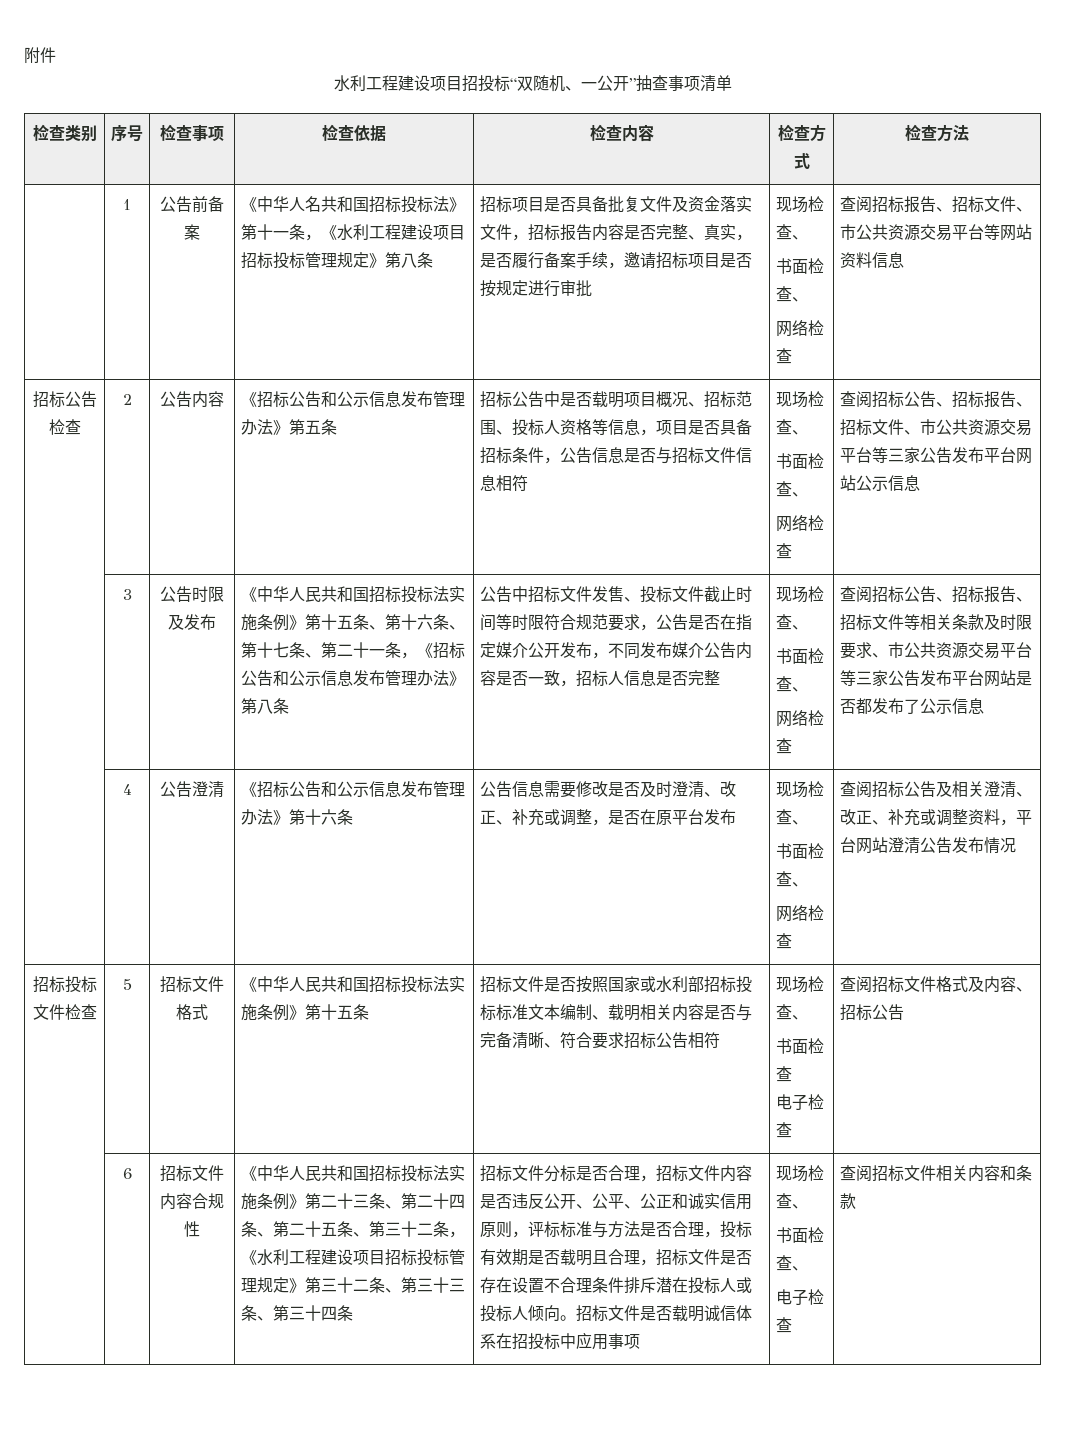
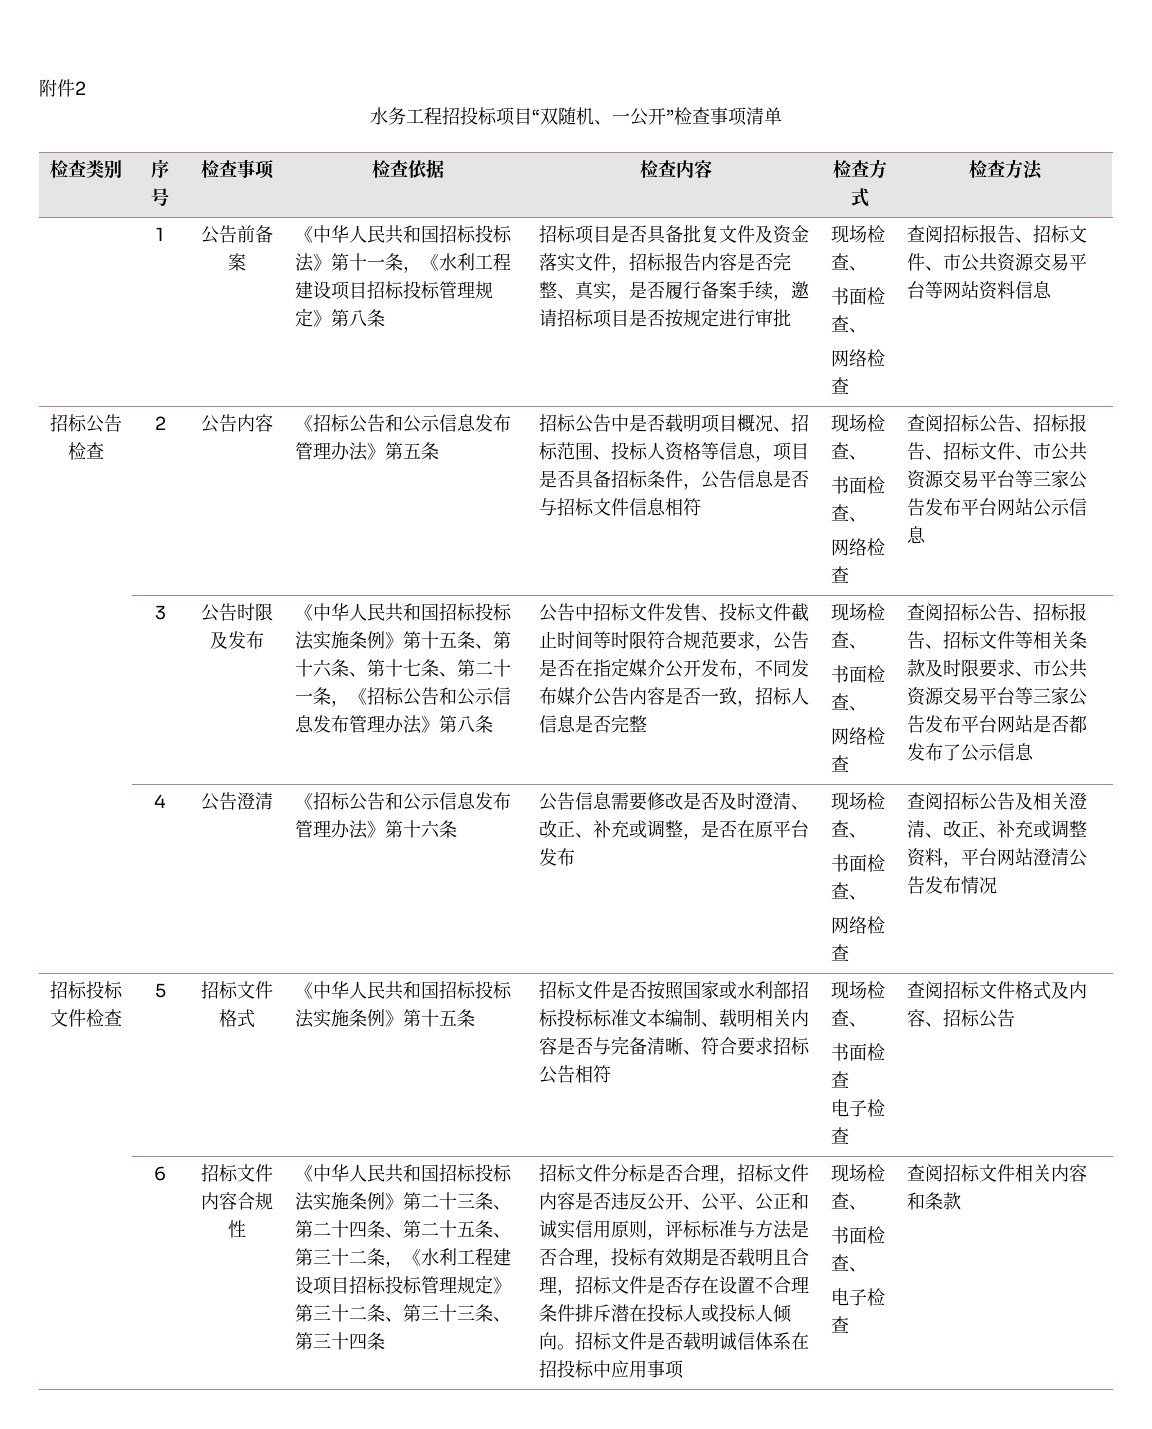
[333,75,510,92] // 水利工程建设项目招投标 -> [75,81,86,95] [370,107,532,126] 2 // 水务工程招投标项目
[635,75,652,91] 抽 -> [674,107,692,125] 检
[304,196,321,212] 名 -> [367,225,386,243] 民

